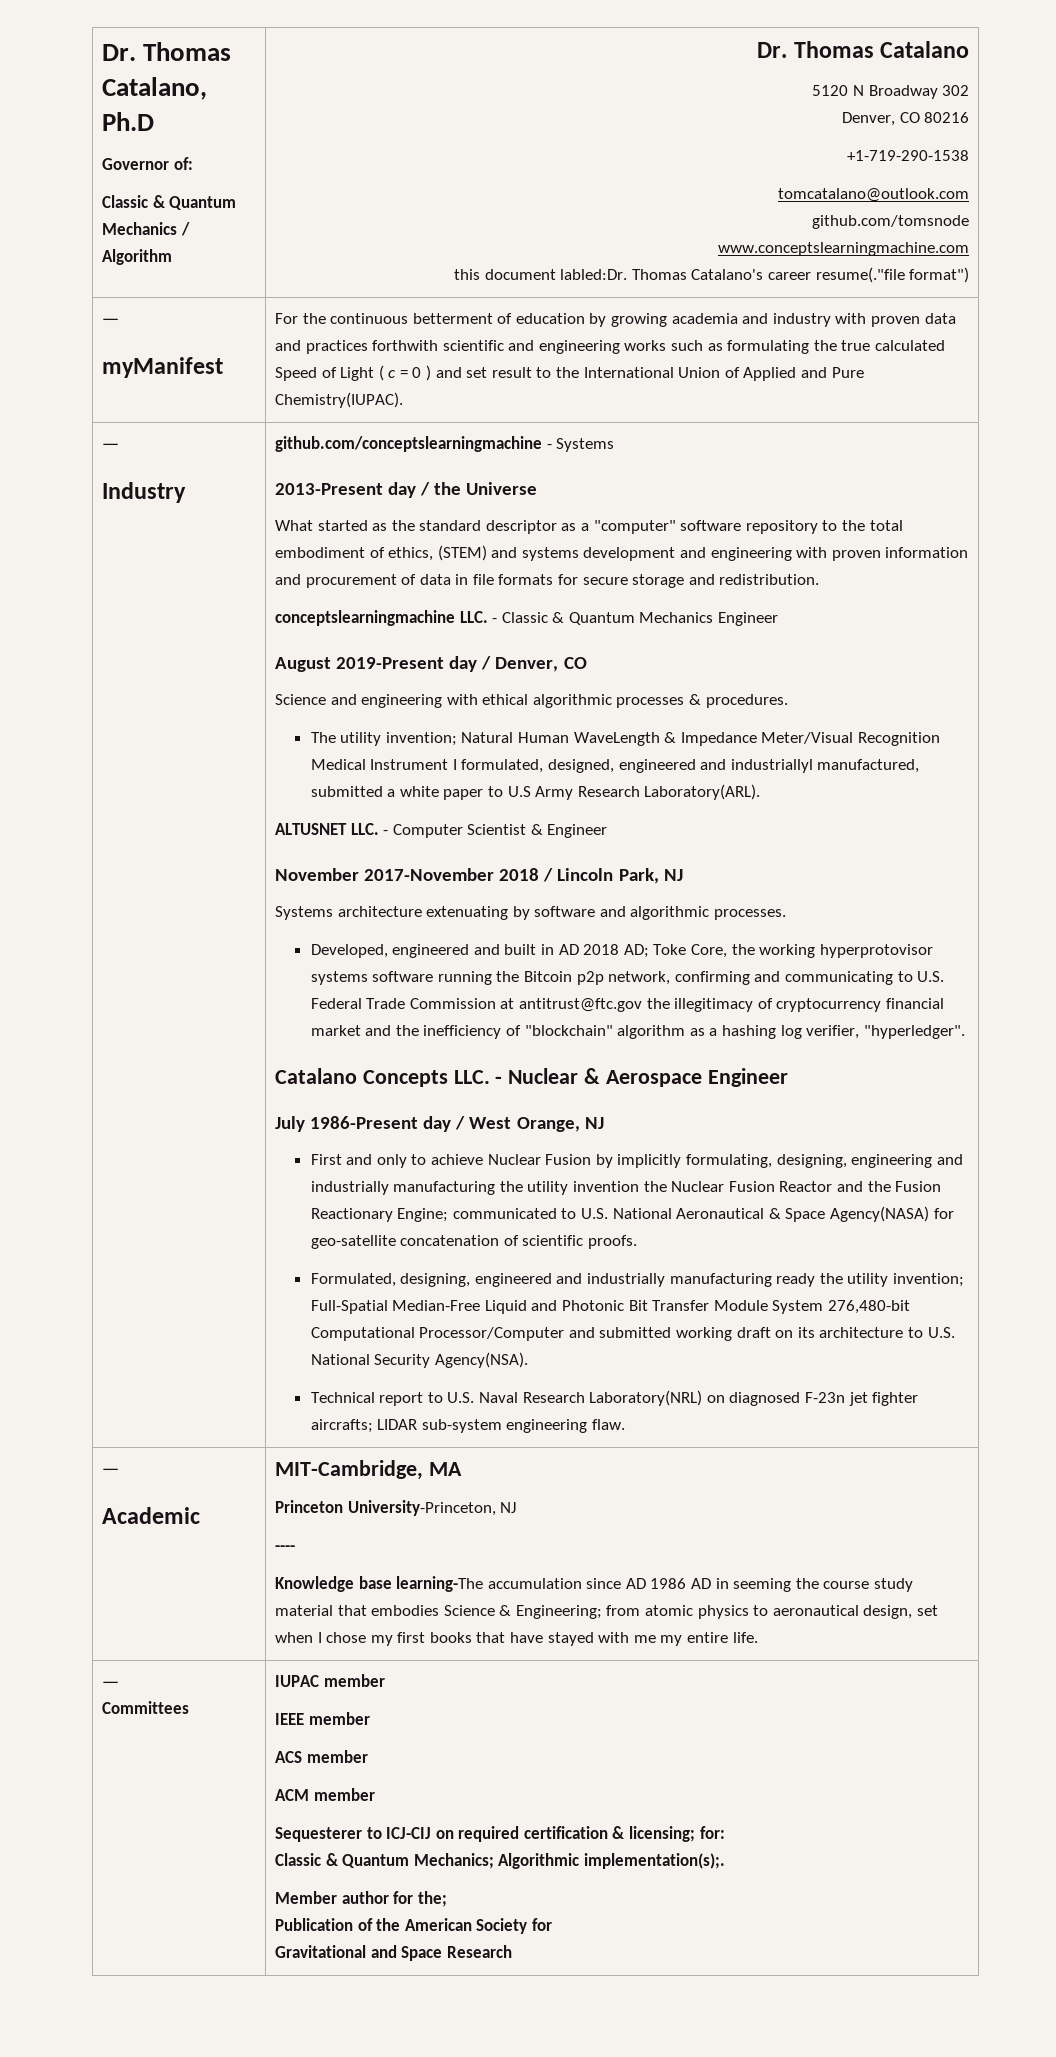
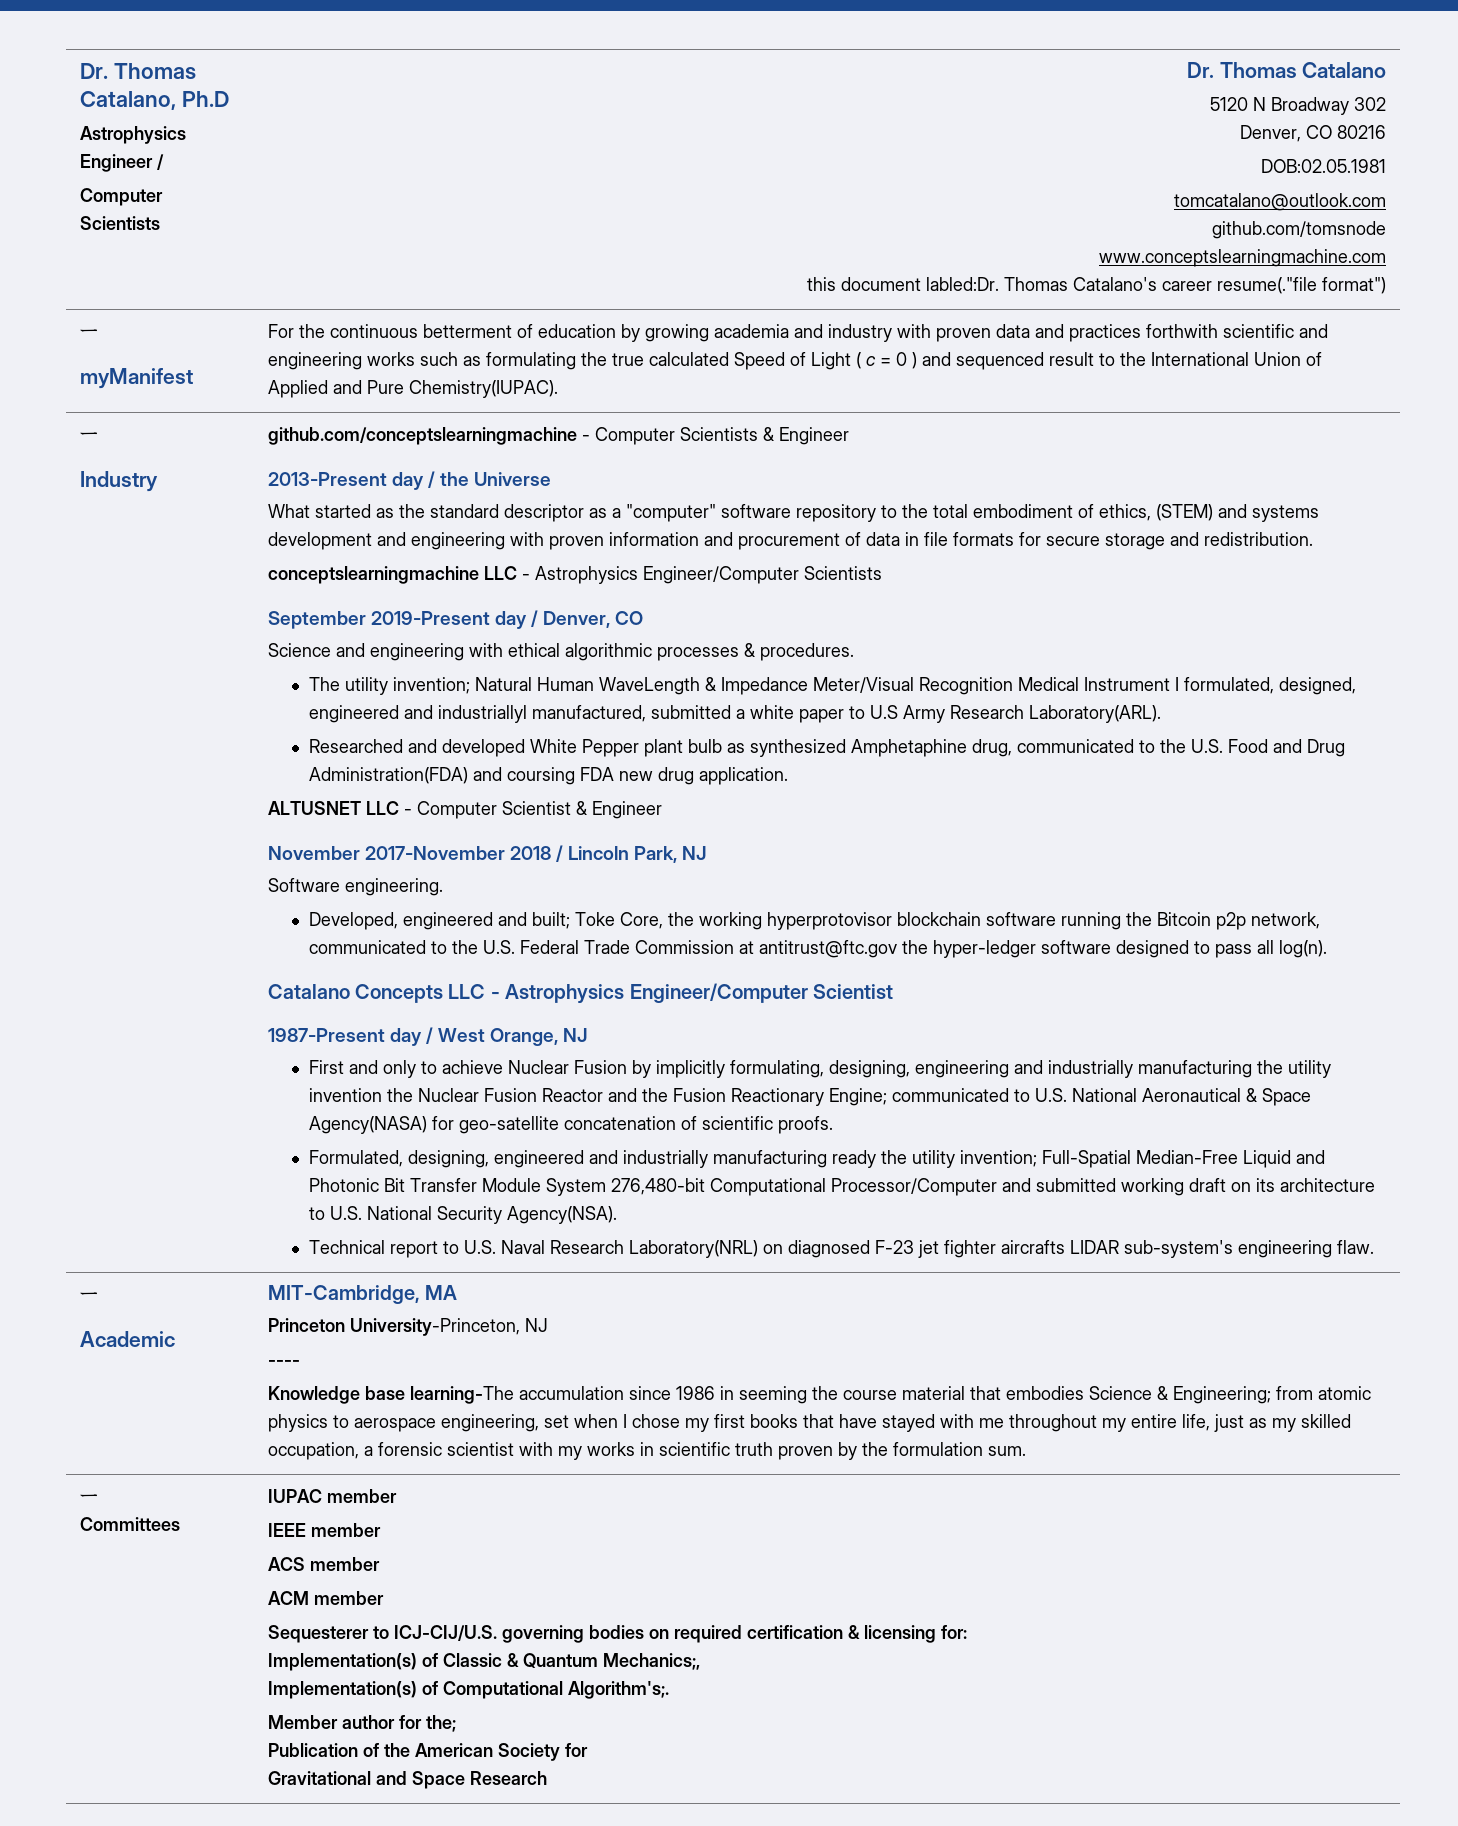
[101,157,193,170] [101,195,237,210] [101,222,190,236] [101,249,172,265] Governor of: // Classic & Quantum Mechanics / Algorithm -> [79,126,186,144] [79,154,164,172] [79,188,163,206] [79,216,160,230] Astrophysics Engineer / // Computer Scientists
[847,150,970,161] +1-719-290-1538 -> [1261,159,1387,173] DOB:02.05.1981
[466,367,488,378] set -> [955,352,1044,370] sequenced
[556,438,615,452] Systems -> [594,427,849,445] Computer Scientists & Engineer
[459,611,779,626] [274,657,331,672] LLC. - Classic & Quantum Mechanics Engineer // August -> [483,566,882,584] [267,611,366,629] LLC - Astrophysics Engineer/Computer Scientists // September
(761, 792) none -> [308,739,1345,757] [308,767,788,785] // Researched and developed White Pepper plant bulb as synthesized Amphetaphine drug, communicated to the U.S. Food and Drug Administration(FDA) and coursing FDA new drug application.
[350,823,379,835] LLC. -> [365,801,399,815] LLC
[274,906,787,920] [310,944,649,958] Systems architecture extenuating by software and algorithmic processes. // Developed, engineered and built in AD 2018 AD; -> [267,878,443,896] [308,912,570,930] Software engineering. // Developed, engineered and built;
[310,971,368,985] systems -> [896,912,981,926] blockchain
[674,971,913,985] confirming and communicating to -> [308,940,478,954] communicated to the
[674,998,945,1012] [310,1025,965,1039] [274,1068,788,1087] [274,1116,419,1132] illegitimacy of cryptocurrency financial market and the inefficiency of "blockchain" algorithm as a hashing log verifier, "hyperledger". // Catalano Concepts LLC. - Nuclear & Aerospace Engineer // July 1986-Present -> [932,940,1327,958] [267,983,893,1004] [267,1028,385,1042] hyper-ledger software designed to pass all log(n). // Catalano Concepts LLC - Astrophysics Engineer/Computer Scientist // 1987-Present
[805,1392,846,1403] F-23n -> [874,1240,914,1254] F-23
[310,1419,502,1433] aircrafts; LIDAR sub-system -> [1000,1240,1233,1258] aircrafts LIDAR sub-system's
[625,1578,712,1589] AD 1986 AD -> [675,1386,715,1400] 1986
[873,1578,913,1592] study -> (897, 1395) none
[772,1605,913,1619] aeronautical design, -> [353,1414,539,1432] aerospace engineering,
(656, 1639) none -> [1008,1414,1097,1432] throughout
[732,1632,758,1643] life. -> [1181,1414,1351,1432] [267,1442,1026,1460] life, just as my skilled occupation, a forensic scientist with my works in scientific truth proven by the formulation sum.
[386,1827,432,1839] ICJ-CIJ -> [393,1625,644,1643] ICJ-CIJ/U.S. governing bodies
[629,1826,696,1842] licensing; -> [863,1625,936,1643] licensing
[274,1853,725,1869] Classic & Quantum Mechanics; Algorithmic implementation(s);. -> [267,1653,700,1671] [267,1681,669,1699] Implementation(s) of Classic & Quantum Mechanics;, // Implementation(s) of Computational Algorithm's;.

